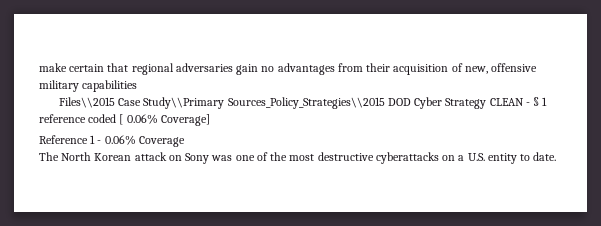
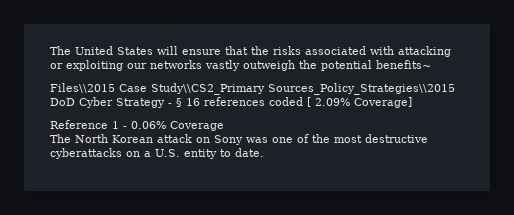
[39,63,538,75] [39,80,138,92] make certain that regional adversaries gain no advantages from their acquisition of new, offensive military capabilities -> [50,46,451,57] [50,60,431,71] The United States will ensure that the risks associated with attacking or exploiting our networks vastly outweigh the potential benefits~
[143,97,411,109] Study\\Primary Sources_Policy_Strategies\\2015 DOD -> [151,83,455,95] [50,98,75,106] Study\\CS2_Primary Sources_Policy_Strategies\\2015 DoD
[489,98,524,106] CLEAN -> (165, 103) none
[542,97,548,106] [39,114,86,123] 1 reference -> [186,97,265,106] 16 references
[126,114,158,124] 0.06% -> [315,98,350,106] 2.09%

